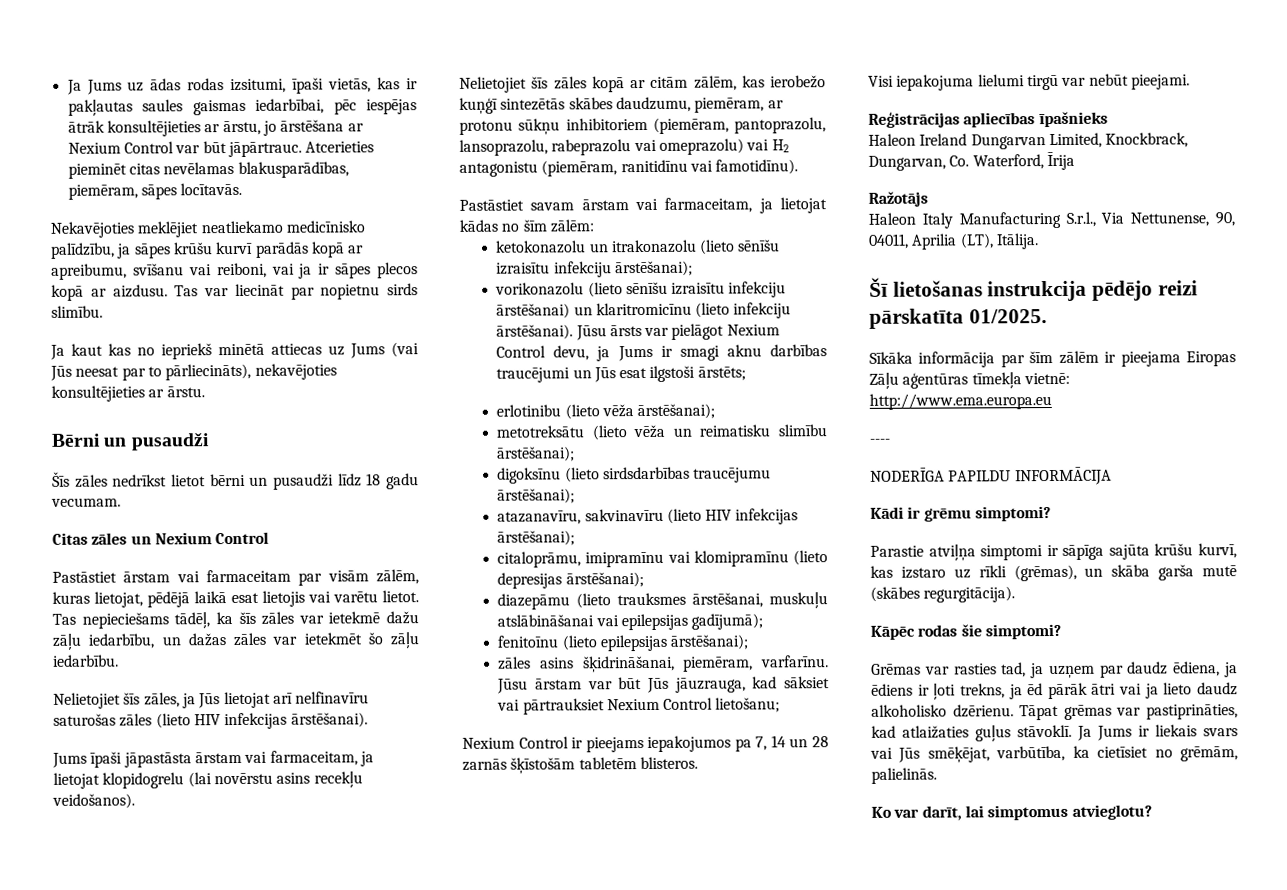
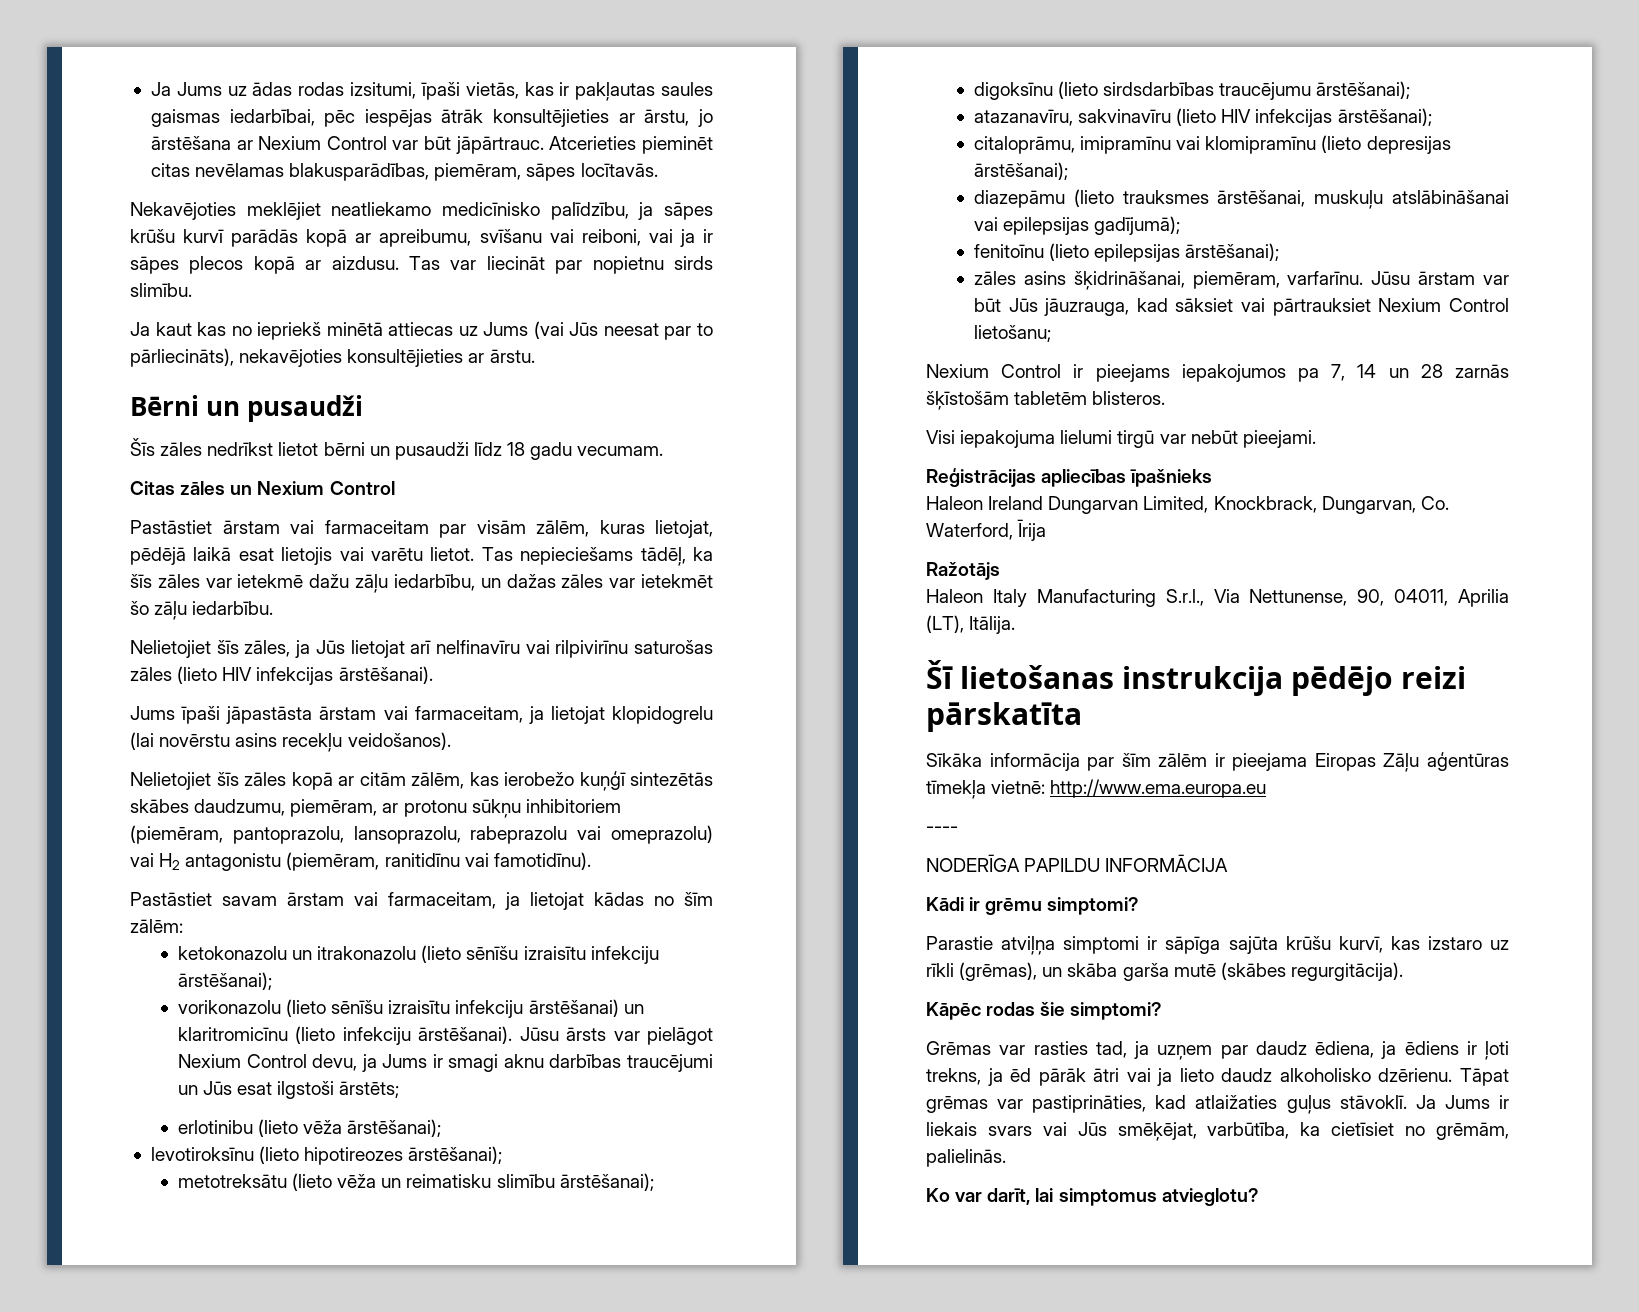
(370, 697) none -> [525,640,629,658] vai rilpivirīnu
(716, 411) none -> [150,1146,503,1165] // levotiroksīnu (lieto hipotireozes ārstēšanai);
[968,309,1047,324] 01/2025. -> (1082, 717) none

